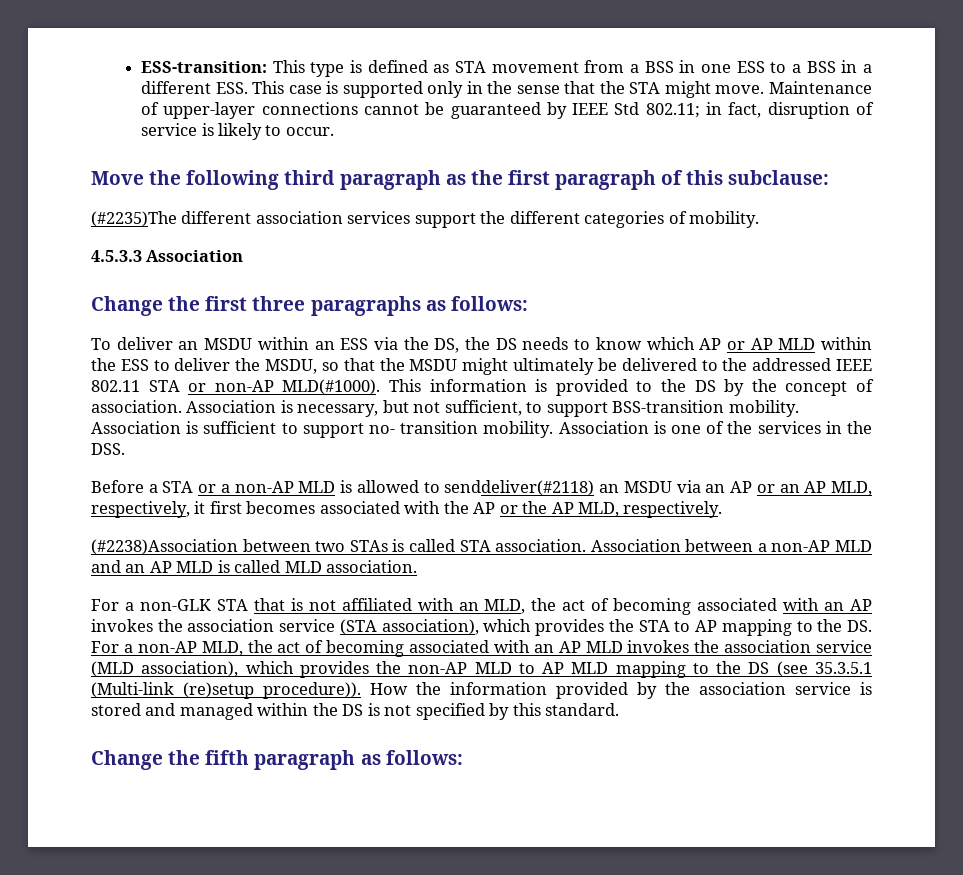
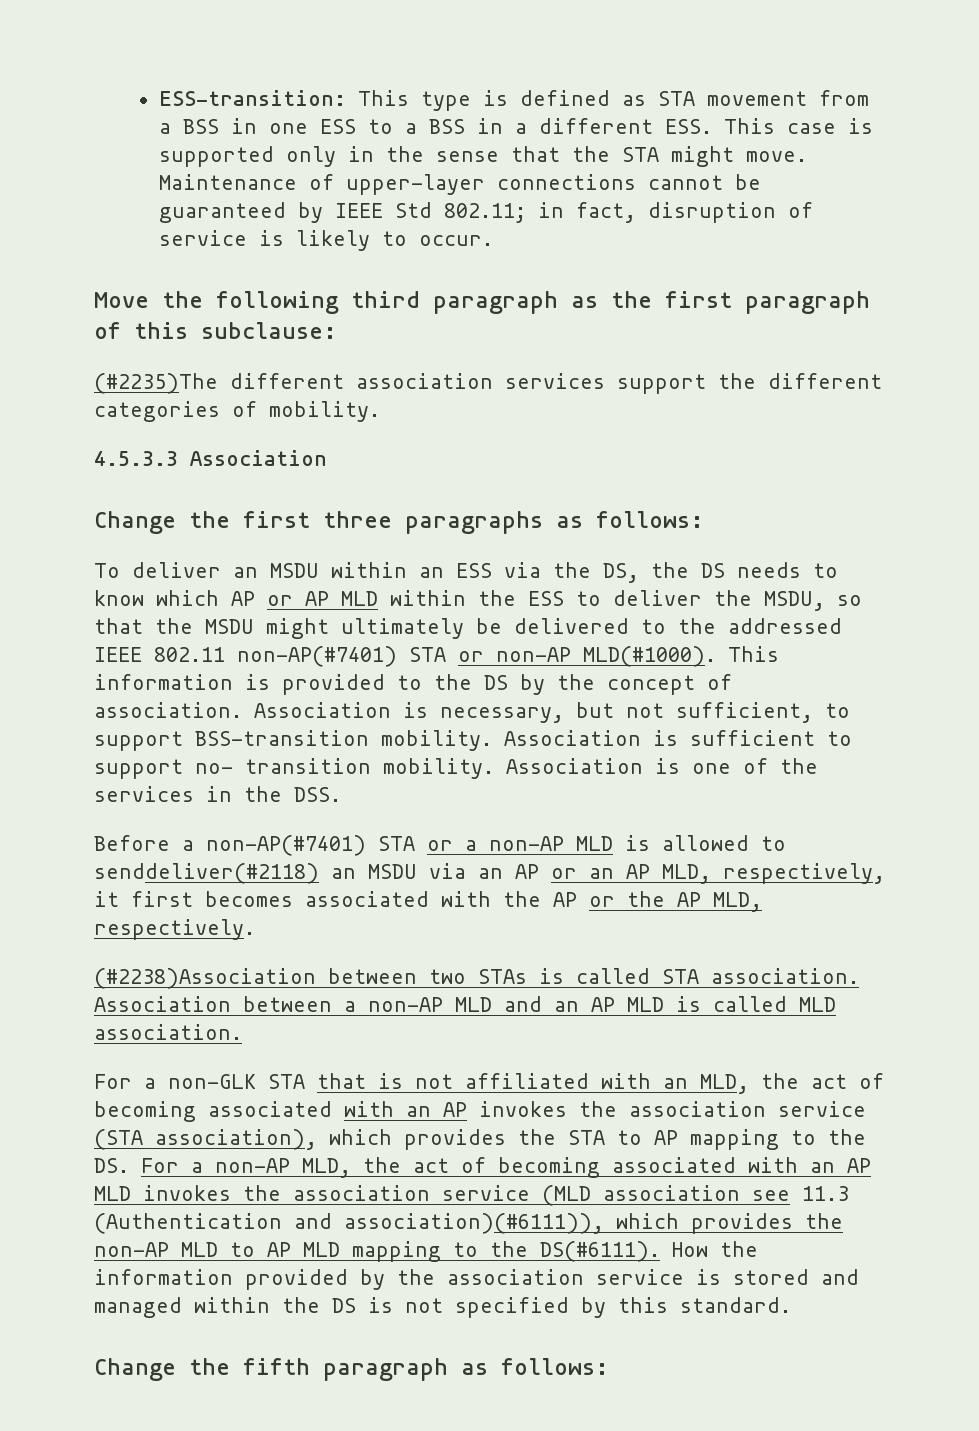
(140, 386) none -> [237,646,397,667] non-AP(#7401)
(158, 488) none -> [206,835,366,856] non-AP(#7401)
[141,661,239,677] association), -> [603,1185,849,1201] [94,1213,604,1234] association see 11.3 (Authentication and association)(#6111)),
[748,661,872,677] [91,682,361,699] DS (see 35.3.5.1 (Multi-link (re)setup procedure)). -> [540,1241,660,1262] DS(#6111).

